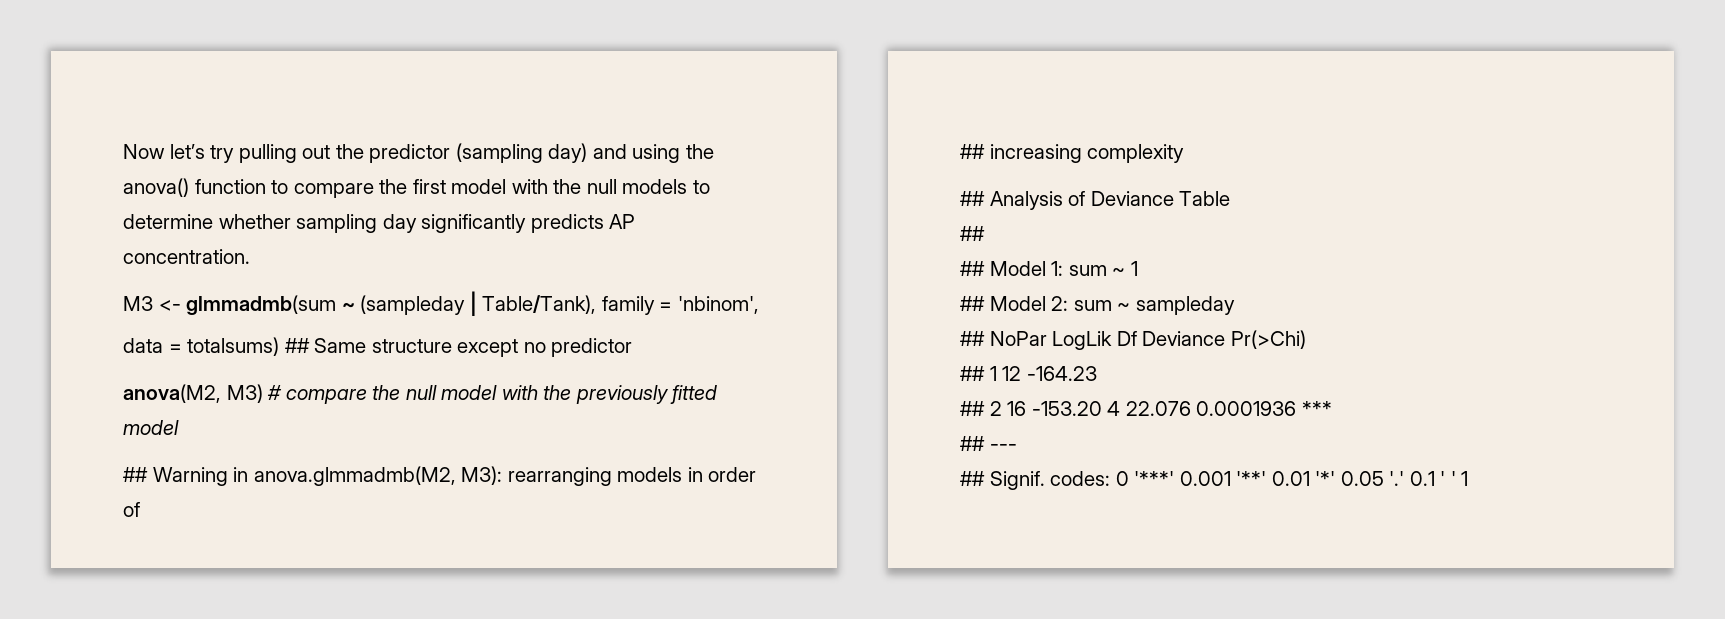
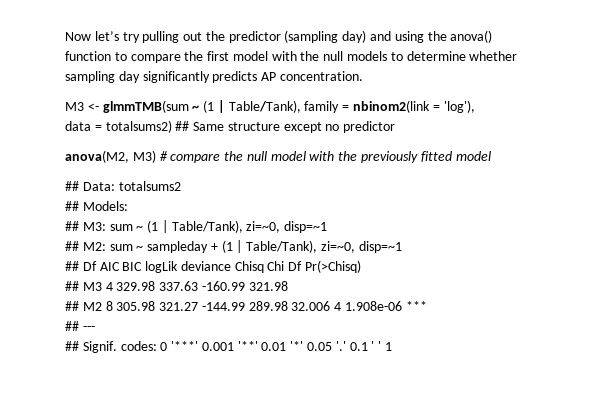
[186,295,466,315] glmmadmb(sum ~ (sampleday -> [102,100,215,113] glmmTMB(sum ~ (1
[677,296,759,314] 'nbinom', -> [353,100,475,113] nbinom2(link = 'log'),
[187,337,280,356] totalsums) -> [105,120,172,133] totalsums2)
[152,466,757,486] [123,502,140,517] [960,144,1185,163] [960,191,1231,210] [960,226,985,241] [960,261,1138,276] [960,296,1235,315] [960,330,1306,350] [960,366,1097,381] [960,401,1297,416] Warning in anova.glmmadmb(M2, M3): rearranging models in order of // ## increasing complexity // ## Analysis of Deviance Table // ## // ## Model 1: sum ~ 1 // ## Model 2: sum ~ sampleday // ## NoPar LogLik Df Deviance Pr(>Chi) // ## 1 12 -164.23 // ## 2 16 -153.20 4 22.076 0.0001936 -> [82,181,181,191] [65,201,128,211] [65,220,328,233] [65,240,402,253] [65,260,362,273] [65,281,288,291] [65,301,403,311] Data: totalsums2 // ## Models: // ## M3: sum ~ (1 | Table/Tank), zi=~0, disp=~1 // ## M2: sum ~ sampleday + (1 | Table/Tank), zi=~0, disp=~1 // ## Df AIC BIC logLik deviance Chisq Chi Df Pr(>Chisq) // ## M3 4 329.98 337.63 -160.99 321.98 // ## M2 8 305.98 321.27 -144.99 289.98 32.006 4 1.908e-06

